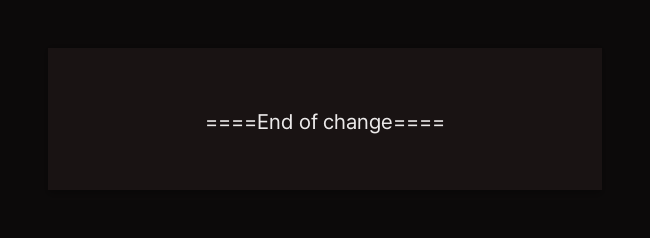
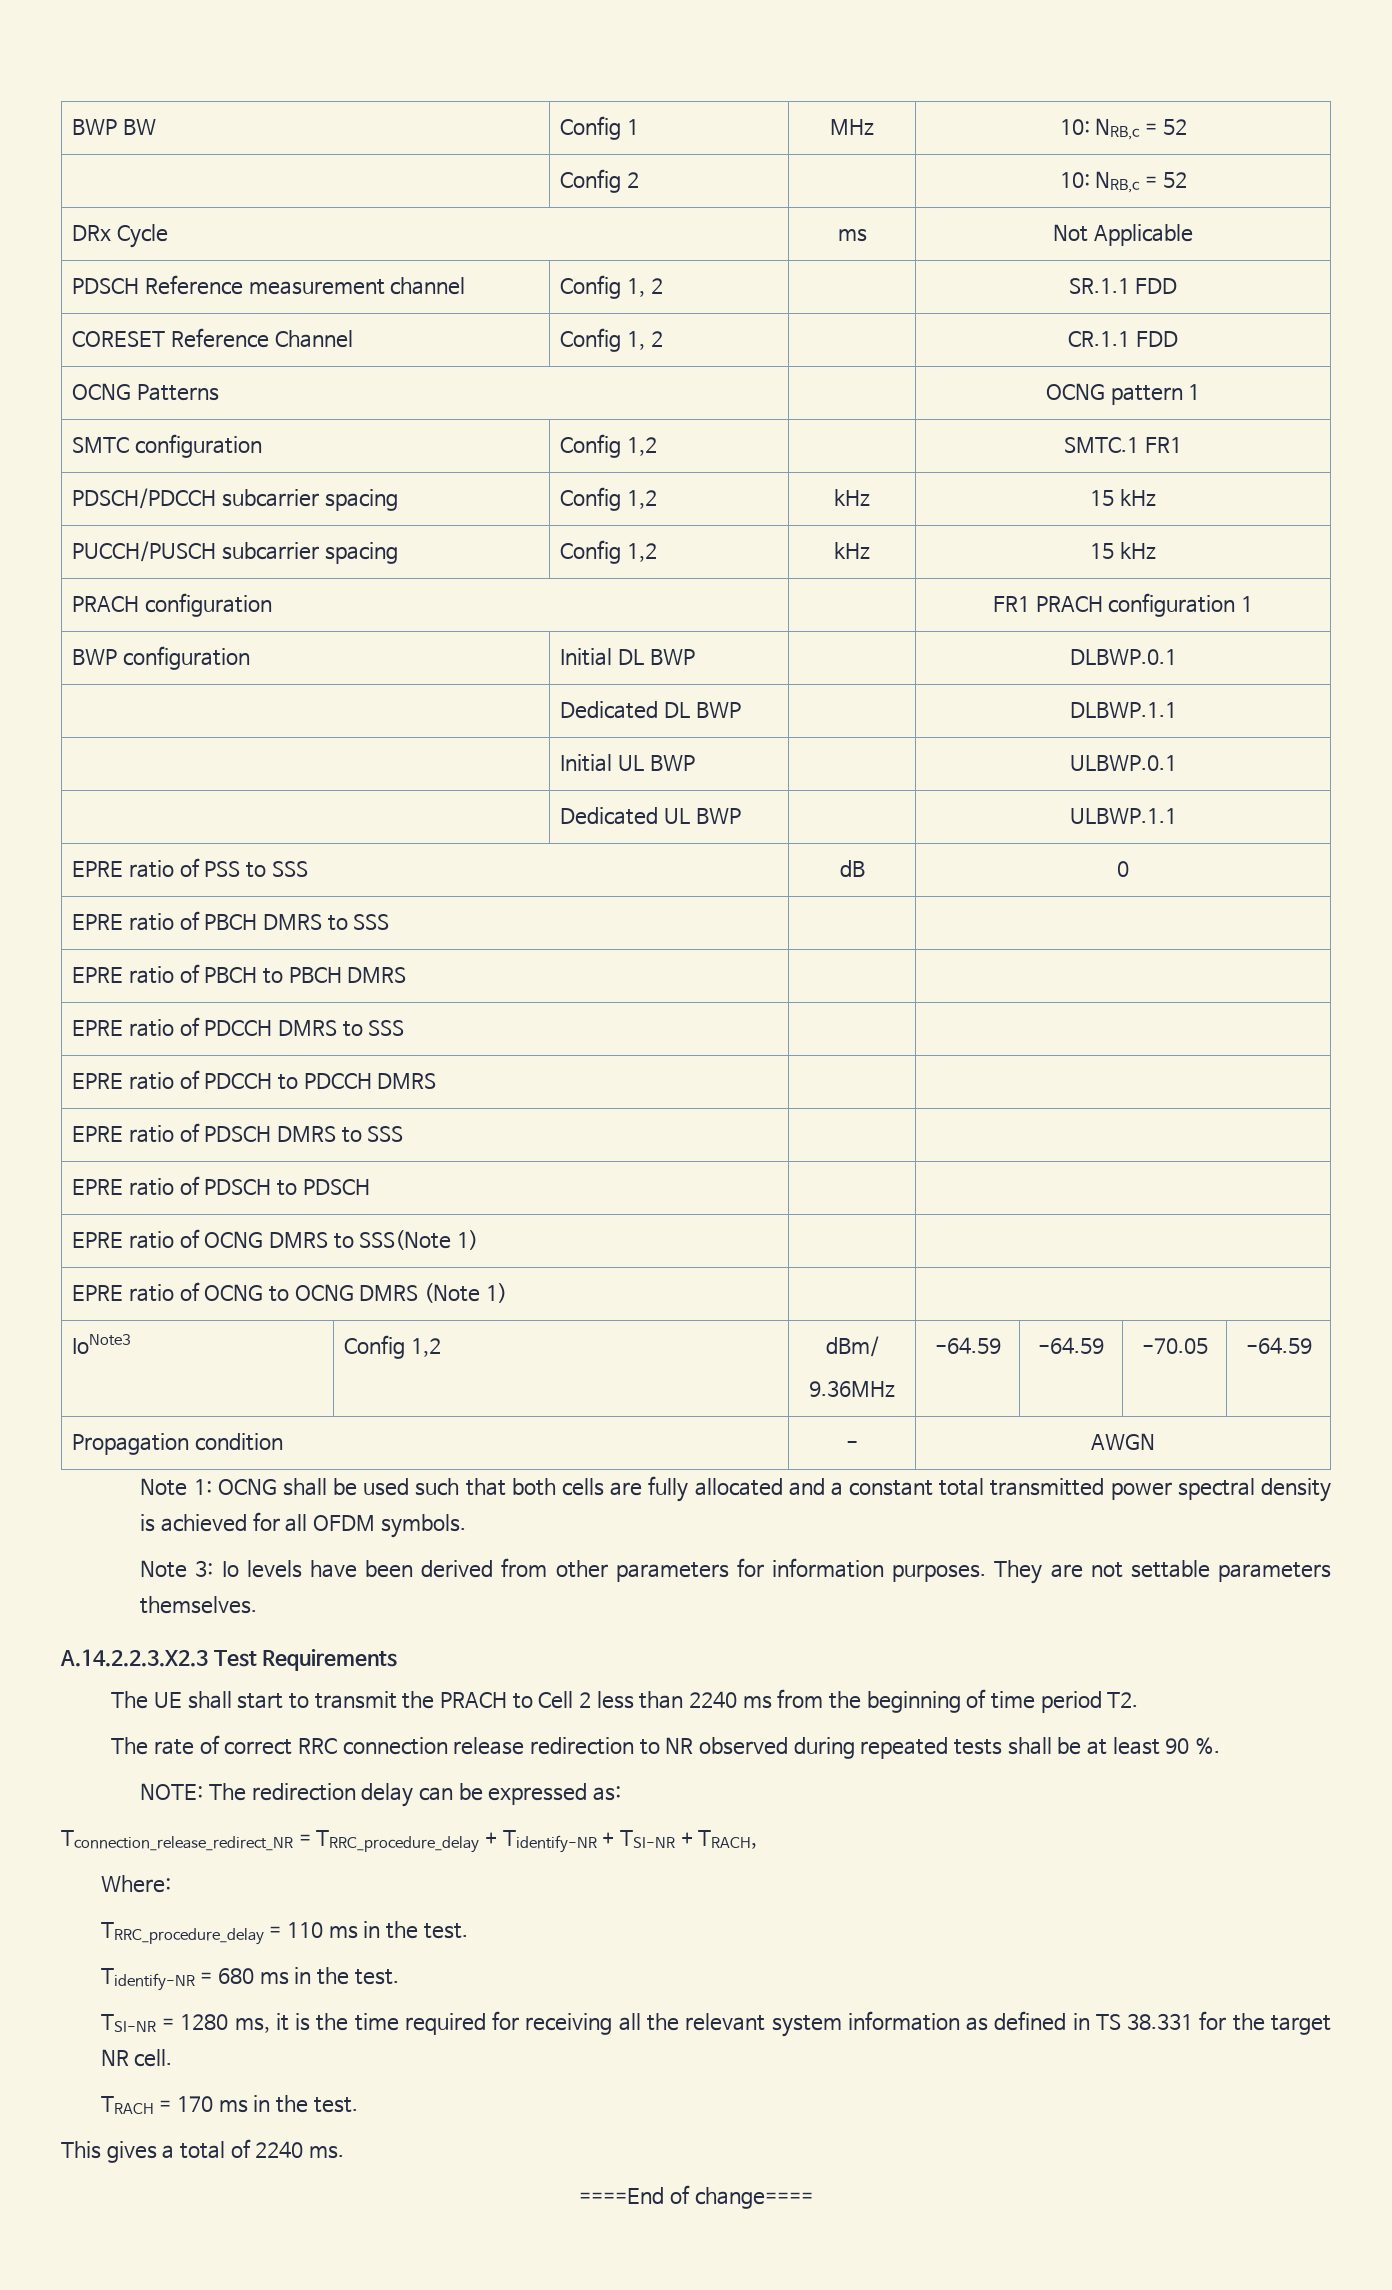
(204, 122) none -> [72,119,156,135] [560,116,639,140] [830,119,874,135] [1059,118,1187,140] [560,169,639,193] [1059,171,1187,193] [72,224,168,248] [837,228,867,242] [1053,224,1193,246] [72,275,466,295] [560,275,663,299] [1068,278,1178,294] [72,328,353,348] [560,328,663,352] [1068,331,1178,347] [72,383,219,401] [1045,383,1201,405] [72,434,262,458] [560,434,657,458] [1064,437,1182,453] [72,488,398,511] [560,487,657,511] [834,489,870,506] [1090,489,1156,506] [72,541,398,564] [560,540,657,564] [834,542,870,559] [1090,542,1156,559] [72,593,272,617] [993,593,1253,617] [72,646,250,670] [560,648,695,666] [1069,649,1177,665] [560,701,741,719] [1069,702,1177,718] [560,754,695,772] [1069,755,1177,771] [560,807,741,825] [1069,808,1177,824] [72,858,308,878] [839,860,865,877] [1117,861,1129,877] [72,911,390,931] [72,964,407,984] [72,1017,405,1037] [72,1070,437,1090] [72,1123,404,1143] [72,1176,370,1196] [72,1229,478,1250] [72,1282,507,1303] [72,1334,132,1354] [344,1335,441,1359] [825,1336,879,1357] [809,1380,895,1397] [934,1337,1001,1354] [1038,1337,1104,1354] [1141,1338,1208,1354] [1245,1337,1312,1354] [72,1433,283,1455] [846,1441,858,1449] [1091,1433,1156,1450] [140,1476,1332,1502] [140,1512,466,1538] [140,1558,1332,1584] [140,1596,258,1614] [60,1649,398,1671] [111,1689,1139,1713] [111,1735,1221,1759] [140,1783,621,1807] [61,1830,758,1853] [100,1875,171,1893] [100,1921,468,1945] [100,1967,399,1991] [100,2011,1332,2037] [100,2049,173,2067] [100,2095,358,2114] [61,2139,345,2163] BWP BW | Config 1 | MHz | 10: NRB,c = 52 // | Config 2 | | 10: NRB,c = 52 // DRx Cycle | ms | Not Applicable // PDSCH Reference measurement channel | Config 1, 2 | | SR.1.1 FDD // CORESET Reference Channel | Config 1, 2 | | CR.1.1 FDD // OCNG Patterns | | OCNG pattern 1 // SMTC configuration | Config 1,2 | | SMTC.1 FR1 // PDSCH/PDCCH subcarrier spacing | Config 1,2 | kHz | 15 kHz // PUCCH/PUSCH subcarrier spacing | Config 1,2 | kHz | 15 kHz // PRACH configuration | | FR1 PRACH configuration 1 // BWP configuration | Initial DL BWP | | DLBWP.0.1 // | Dedicated DL BWP | | DLBWP.1.1 // | Initial UL BWP | | ULBWP.0.1 // | Dedicated UL BWP | | ULBWP.1.1 // EPRE ratio of PSS to SSS | dB | 0 // EPRE ratio of PBCH DMRS to SSS | | // EPRE ratio of PBCH to PBCH DMRS | | // EPRE ratio of PDCCH DMRS to SSS | | // EPRE ratio of PDCCH to PDCCH DMRS | | // EPRE ratio of PDSCH DMRS to SSS | | // EPRE ratio of PDSCH to PDSCH | | // EPRE ratio of OCNG DMRS to SSS(Note 1) | | // EPRE ratio of OCNG to OCNG DMRS (Note 1) | | // IoNote3 | Config 1,2 | dBm/ // 9.36MHz | -64.59 | -64.59 | -70.05 | -64.59 // Propagation condition | - | AWGN // Note 1: OCNG shall be used such that both cells are fully allocated and a constant total transmitted power spectral density is achieved for all OFDM symbols. // Note 3: Io levels have been derived from other parameters for information purposes. They are not settable parameters themselves. // A.14.2.2.3.X2.3 Test Requirements // The UE shall start to transmit the PRACH to Cell 2 less than 2240 ms from the beginning of time period T2. // The rate of correct RRC connection release redirection to NR observed during repeated tests shall be at least 90 %. // NOTE: The redirection delay can be expressed as: // Tconnection_release_redirect_NR = TRRC_procedure_delay + Tidentify-NR + TSI-NR + TRACH, // Where: // TRRC_procedure_delay = 110 ms in the test. // Tidentify-NR = 680 ms in the test. // TSI-NR = 1280 ms, it is the time required for receiving all the relevant system information as defined in TS 38.331 for the target NR cell. // TRACH = 170 ms in the test. // This gives a total of 2240 ms. //

